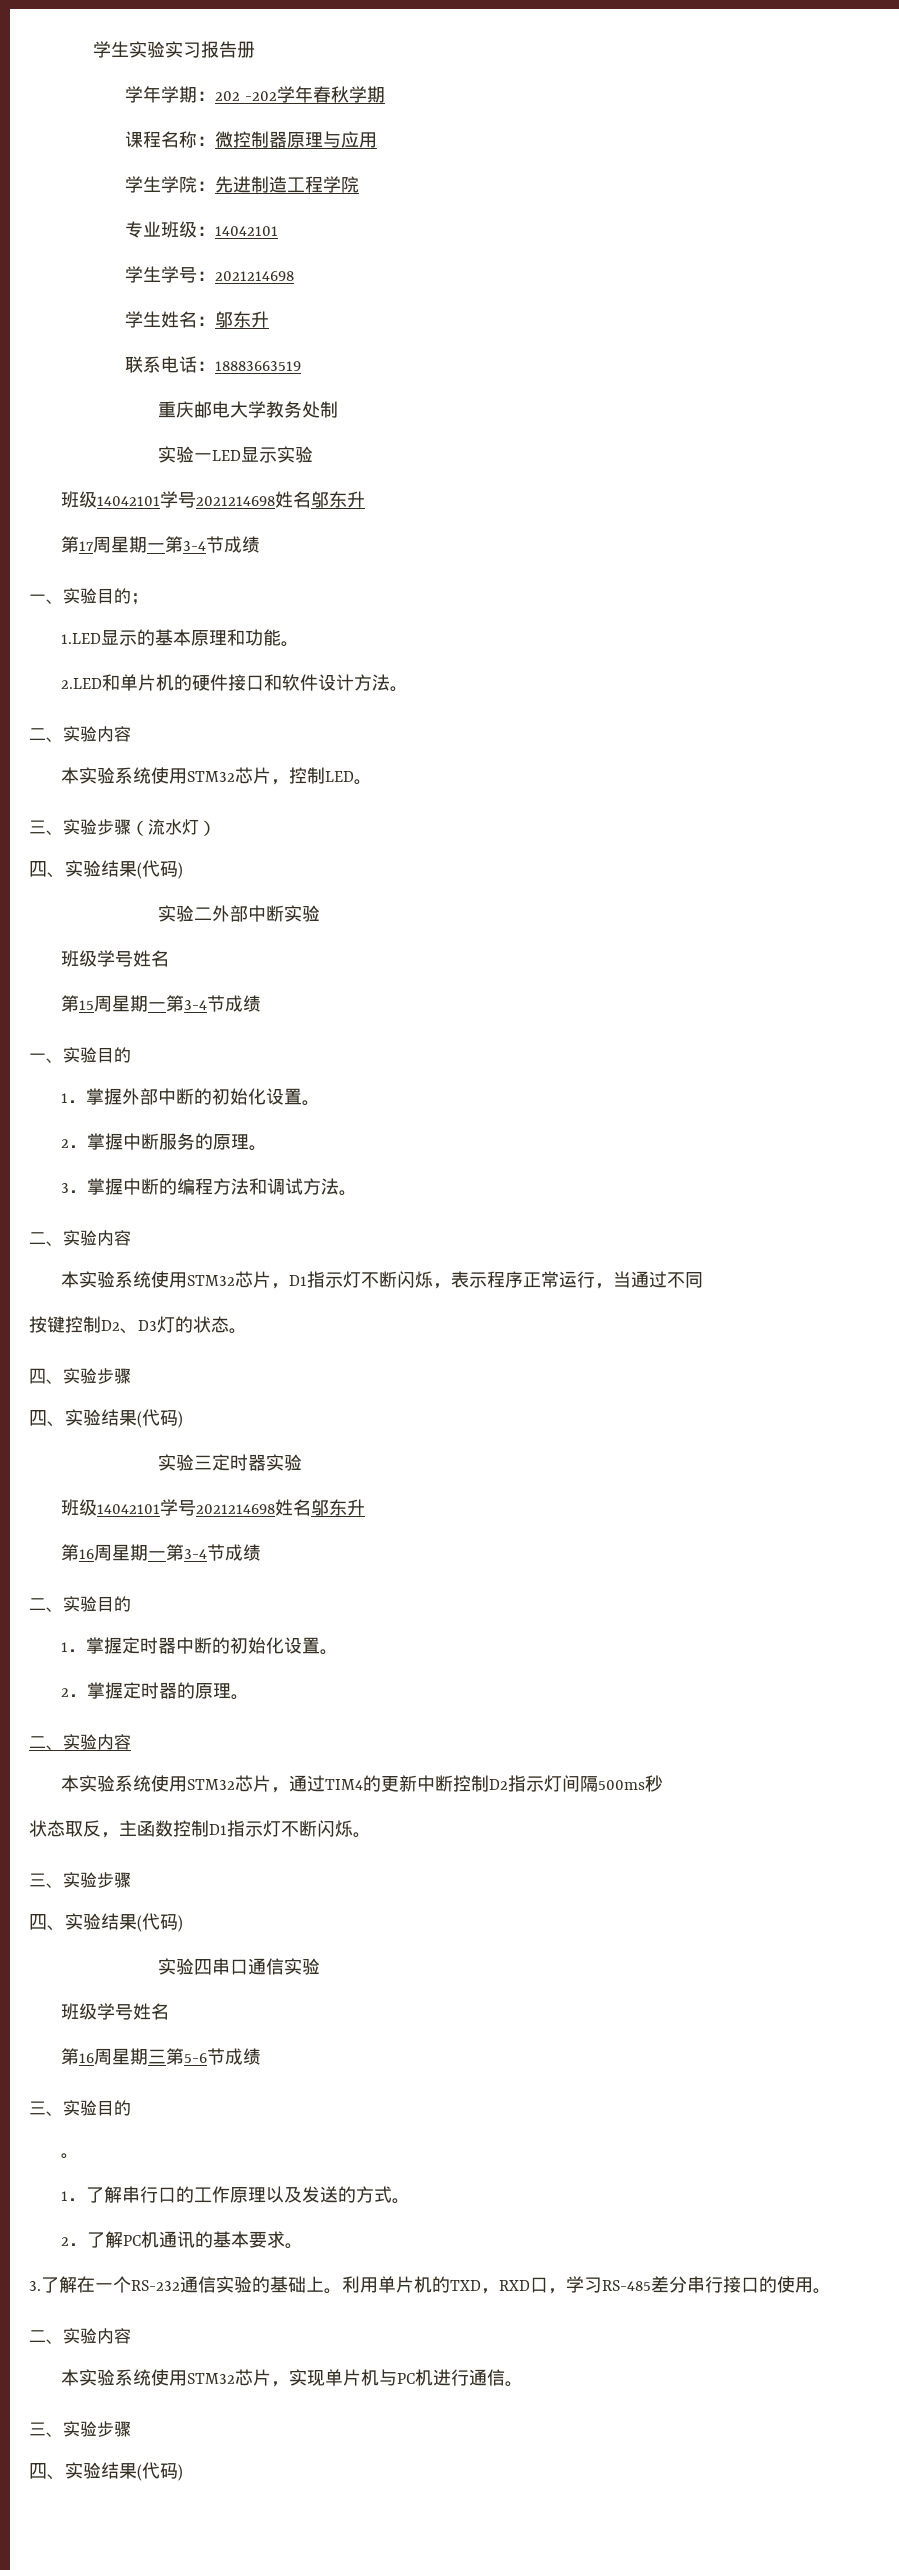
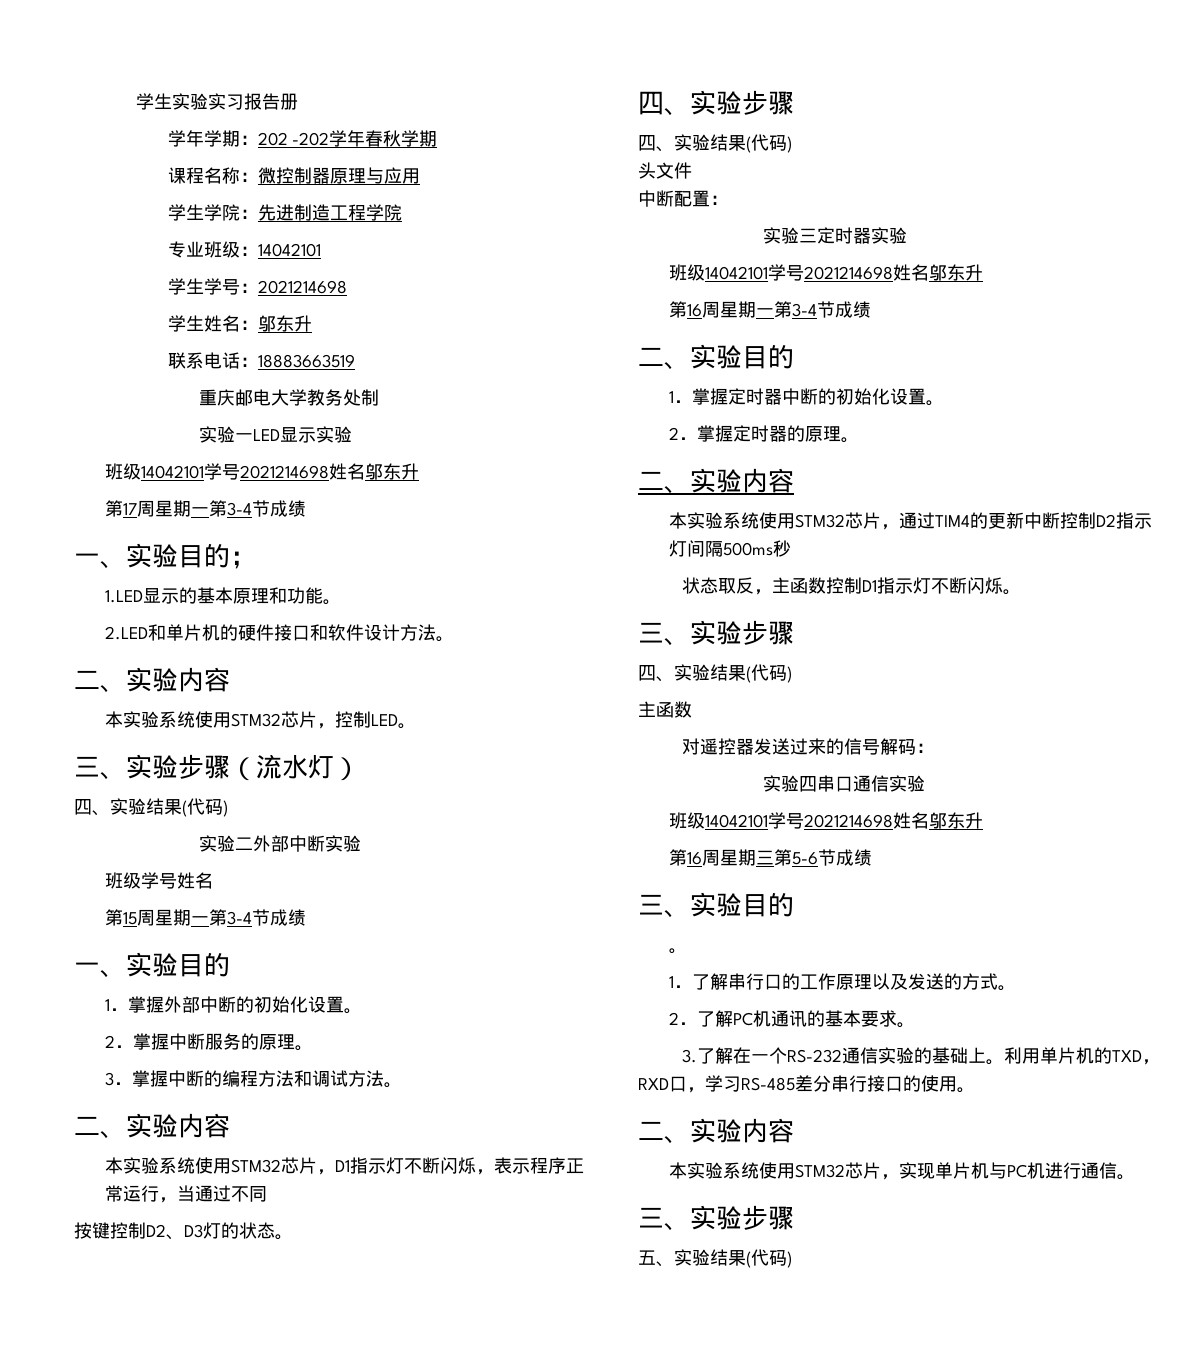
(183, 1419) none -> [638,162,692,179] [638,190,728,207] // 头文件 // 中断配置：
(183, 1923) none -> [638,701,692,718] [682,738,935,755] // 主函数 // 对遥控器发送过来的信号解码：
[97,2003,170,2020] 学号姓名 -> [705,812,984,829] 14042101学号2021214698姓名邬东升
[29,2463,47,2479] 四 -> [638,1250,656,1265] 五

